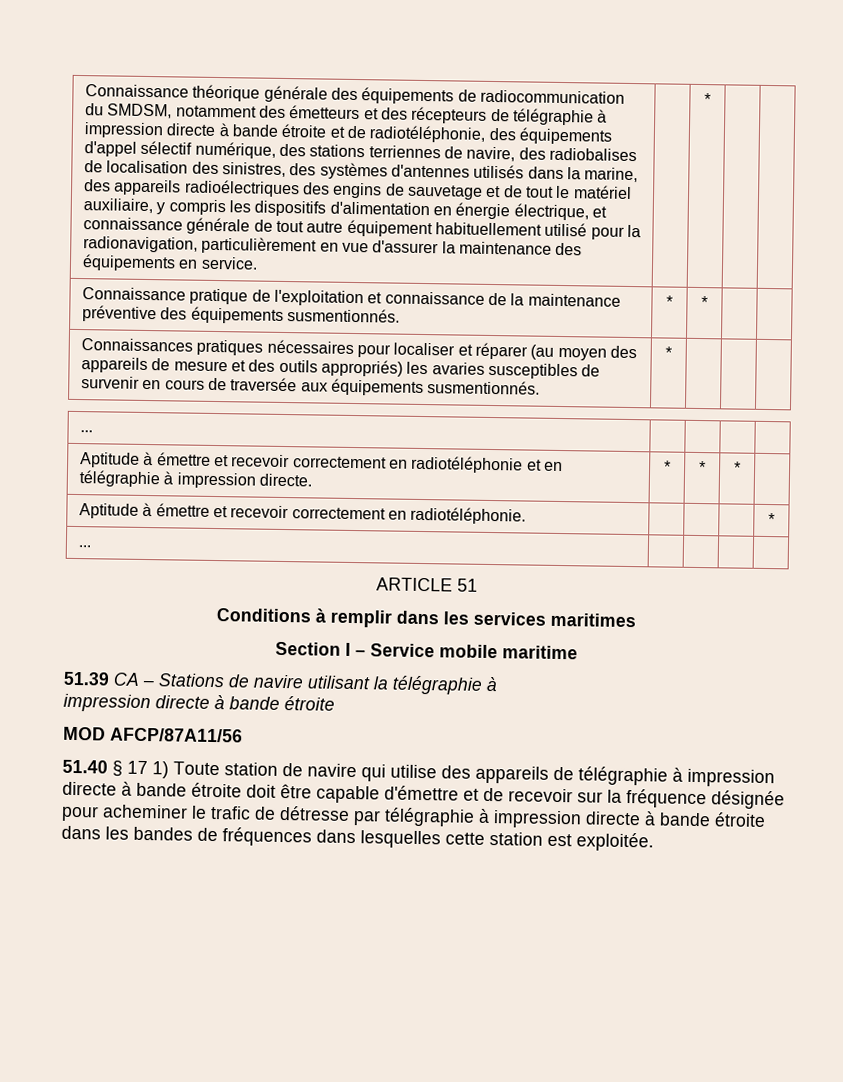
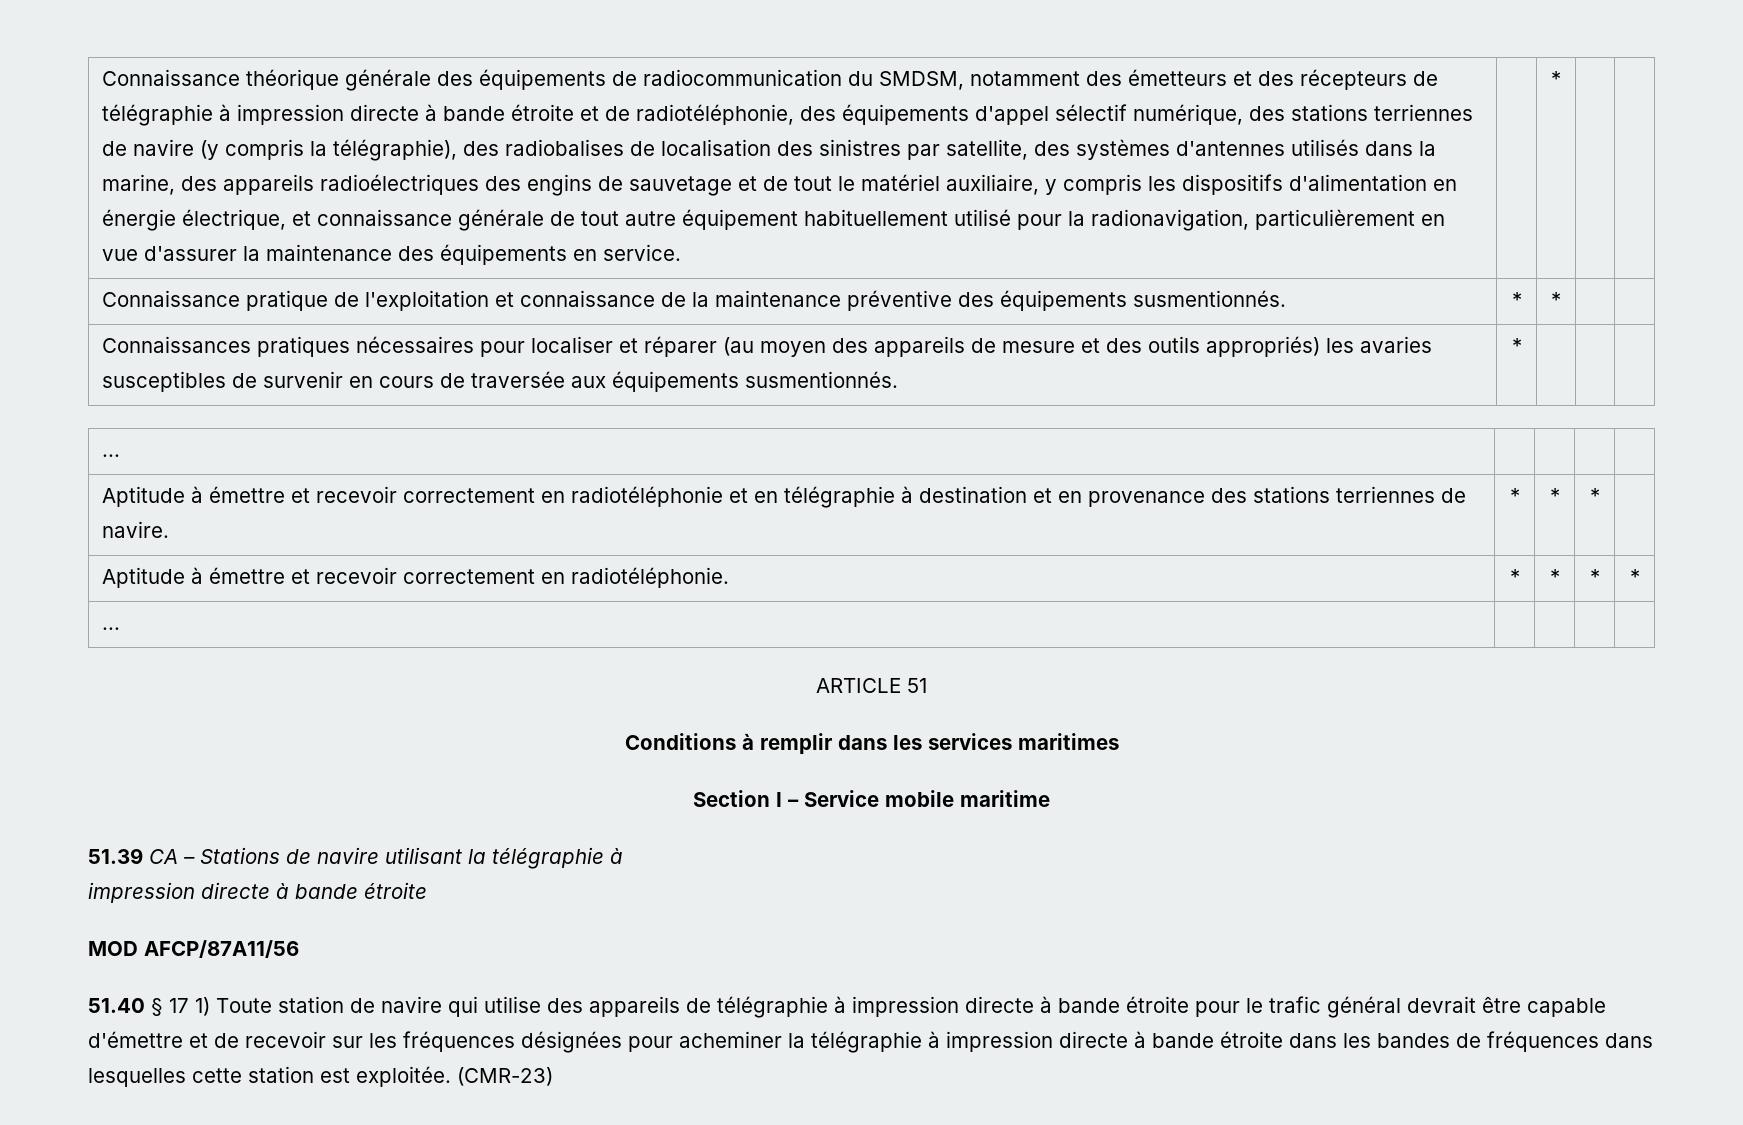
[466,146,516,162] navire, -> [133,139,458,161] navire (y compris la télégraphie),
[221,162,286,177] sinistres, -> [819,139,1029,160] sinistres par satellite,
[176,472,312,489] impression directe. -> [919,486,1467,507] [102,521,170,538] destination et en provenance des stations terriennes de navire.
(527, 515) | | -> [1509,569,1520,584] [1549,569,1560,584] [1589,569,1600,584] * | * | *
[246,784,276,798] doit -> [1195,996,1476,1018] pour le trafic général devrait
[607,788,785,810] [61,804,381,826] la fréquence désignée pour acheminer le trafic de détresse par -> [369,1031,805,1053] les fréquences désignées pour acheminer la
(654, 842) none -> [457,1067,553,1086] (CMR-23)

